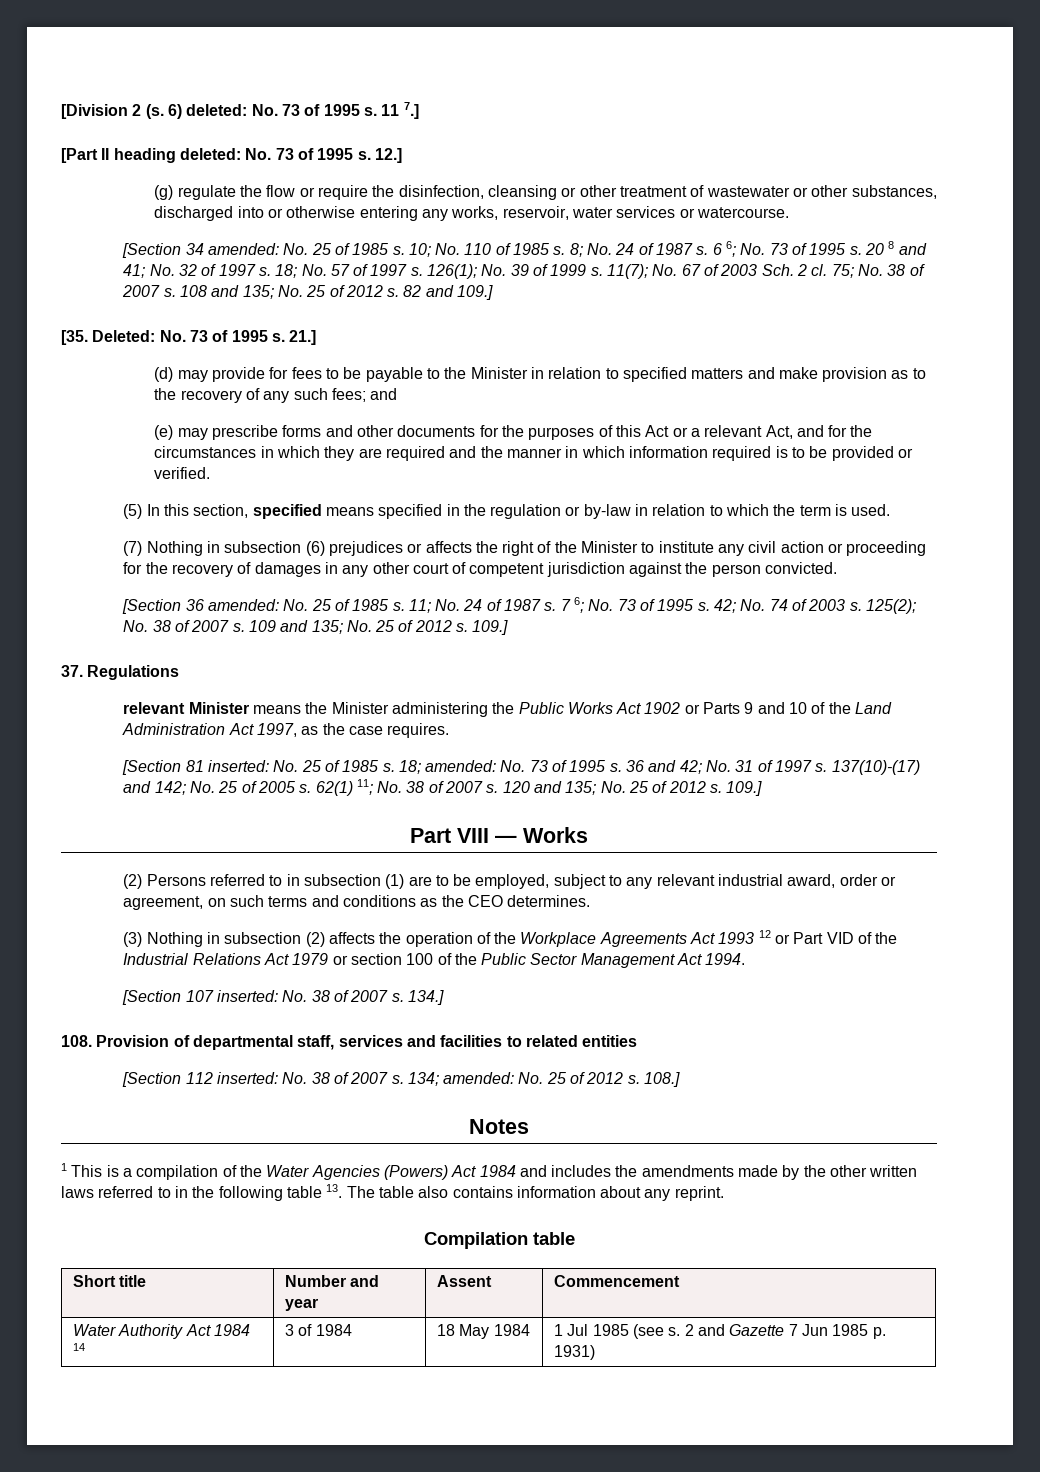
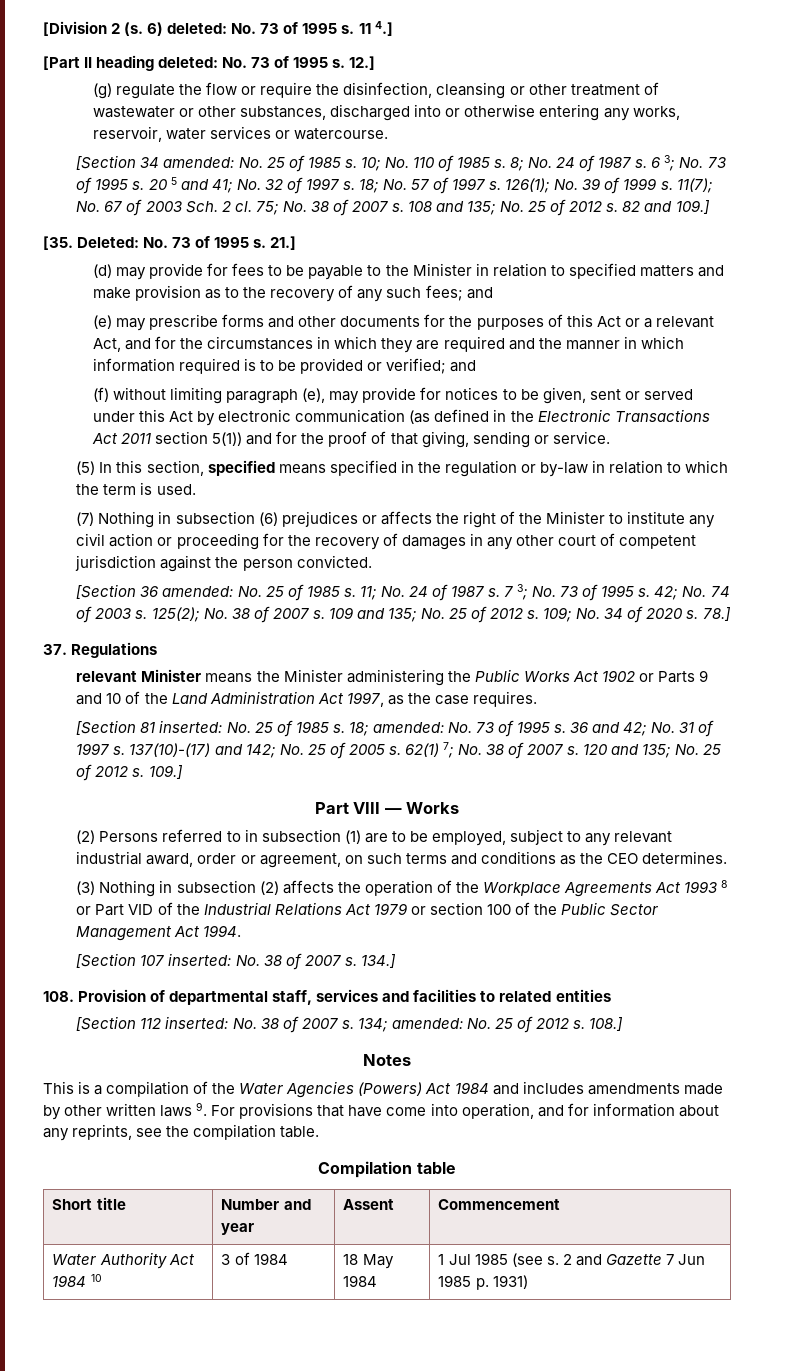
[403,102,419,119] 7.] -> [374,21,393,36] 4.]
[725,241,736,257] 6; -> [664,155,676,171] 3;
[888,241,895,249] 8 -> [170,177,177,185] 5
[154,467,211,479] verified. -> [386,358,477,374] [93,387,693,404] [93,409,710,426] [92,431,610,448] verified; and // (f) without limiting paragraph (e), may provide for notices to be given, sent or served under this Act by electronic communication (as defined in the Electronic Transactions Act 2011 section 5(1)) and for the proof of that giving, sending or service.
[574,597,585,613] 6; -> [517,584,529,600] 3;
[472,620,509,635] 109.] -> [543,606,731,623] 109; No. 34 of 2020 s. 78.]
[356,779,373,795] 11; -> [442,742,454,758] 7;
[758,930,771,938] 12 -> [721,880,729,888] 8
[61,1163,67,1171] 1 -> (411, 1060) none
[615,1165,638,1177] the -> (584, 1087) none
[803,1165,826,1177] the -> (61, 1112) none
[98,1184,724,1201] referred to in the following table 13. The table also contains information about any reprint. -> [196,1102,719,1119] [43,1124,320,1141] 9. For provisions that have come into operation, and for information about any reprints, see the compilation table.
[73,1343,86,1351] 14 -> [90,1274,102,1282] 10

